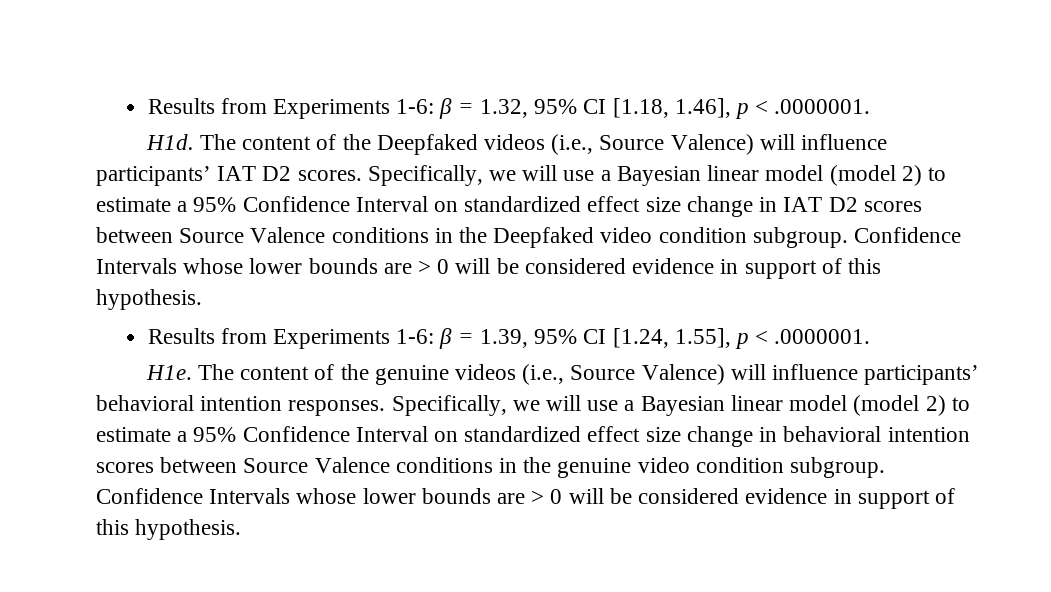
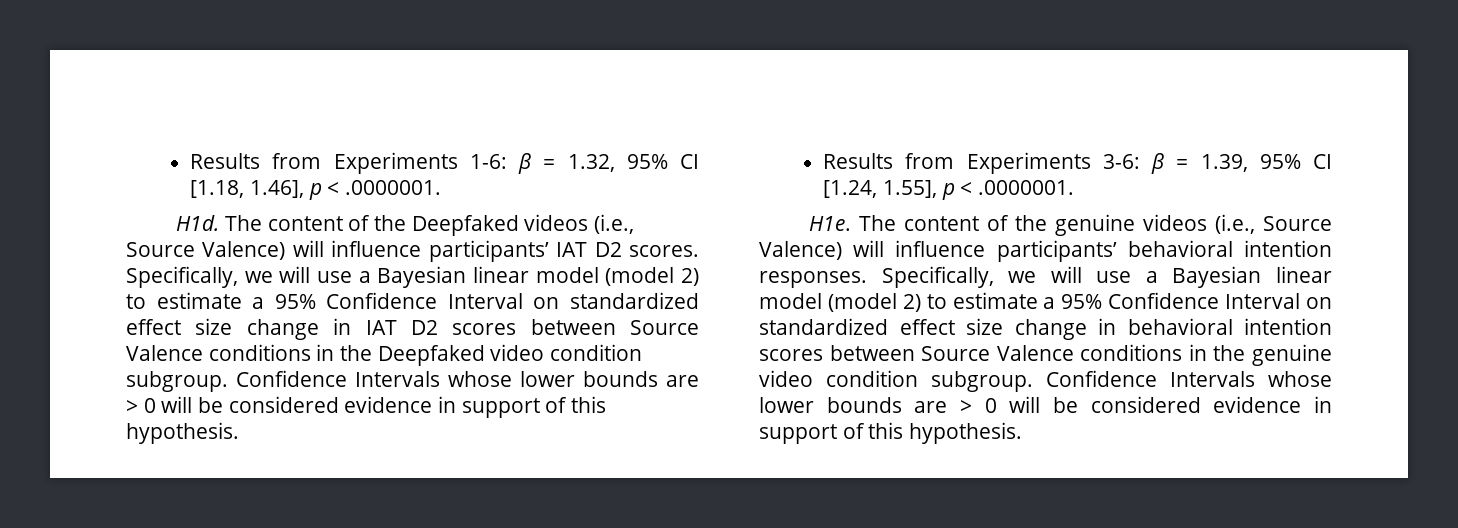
[396,329,435,344] 1-6: -> [1102,154,1140,169] 3-6:

